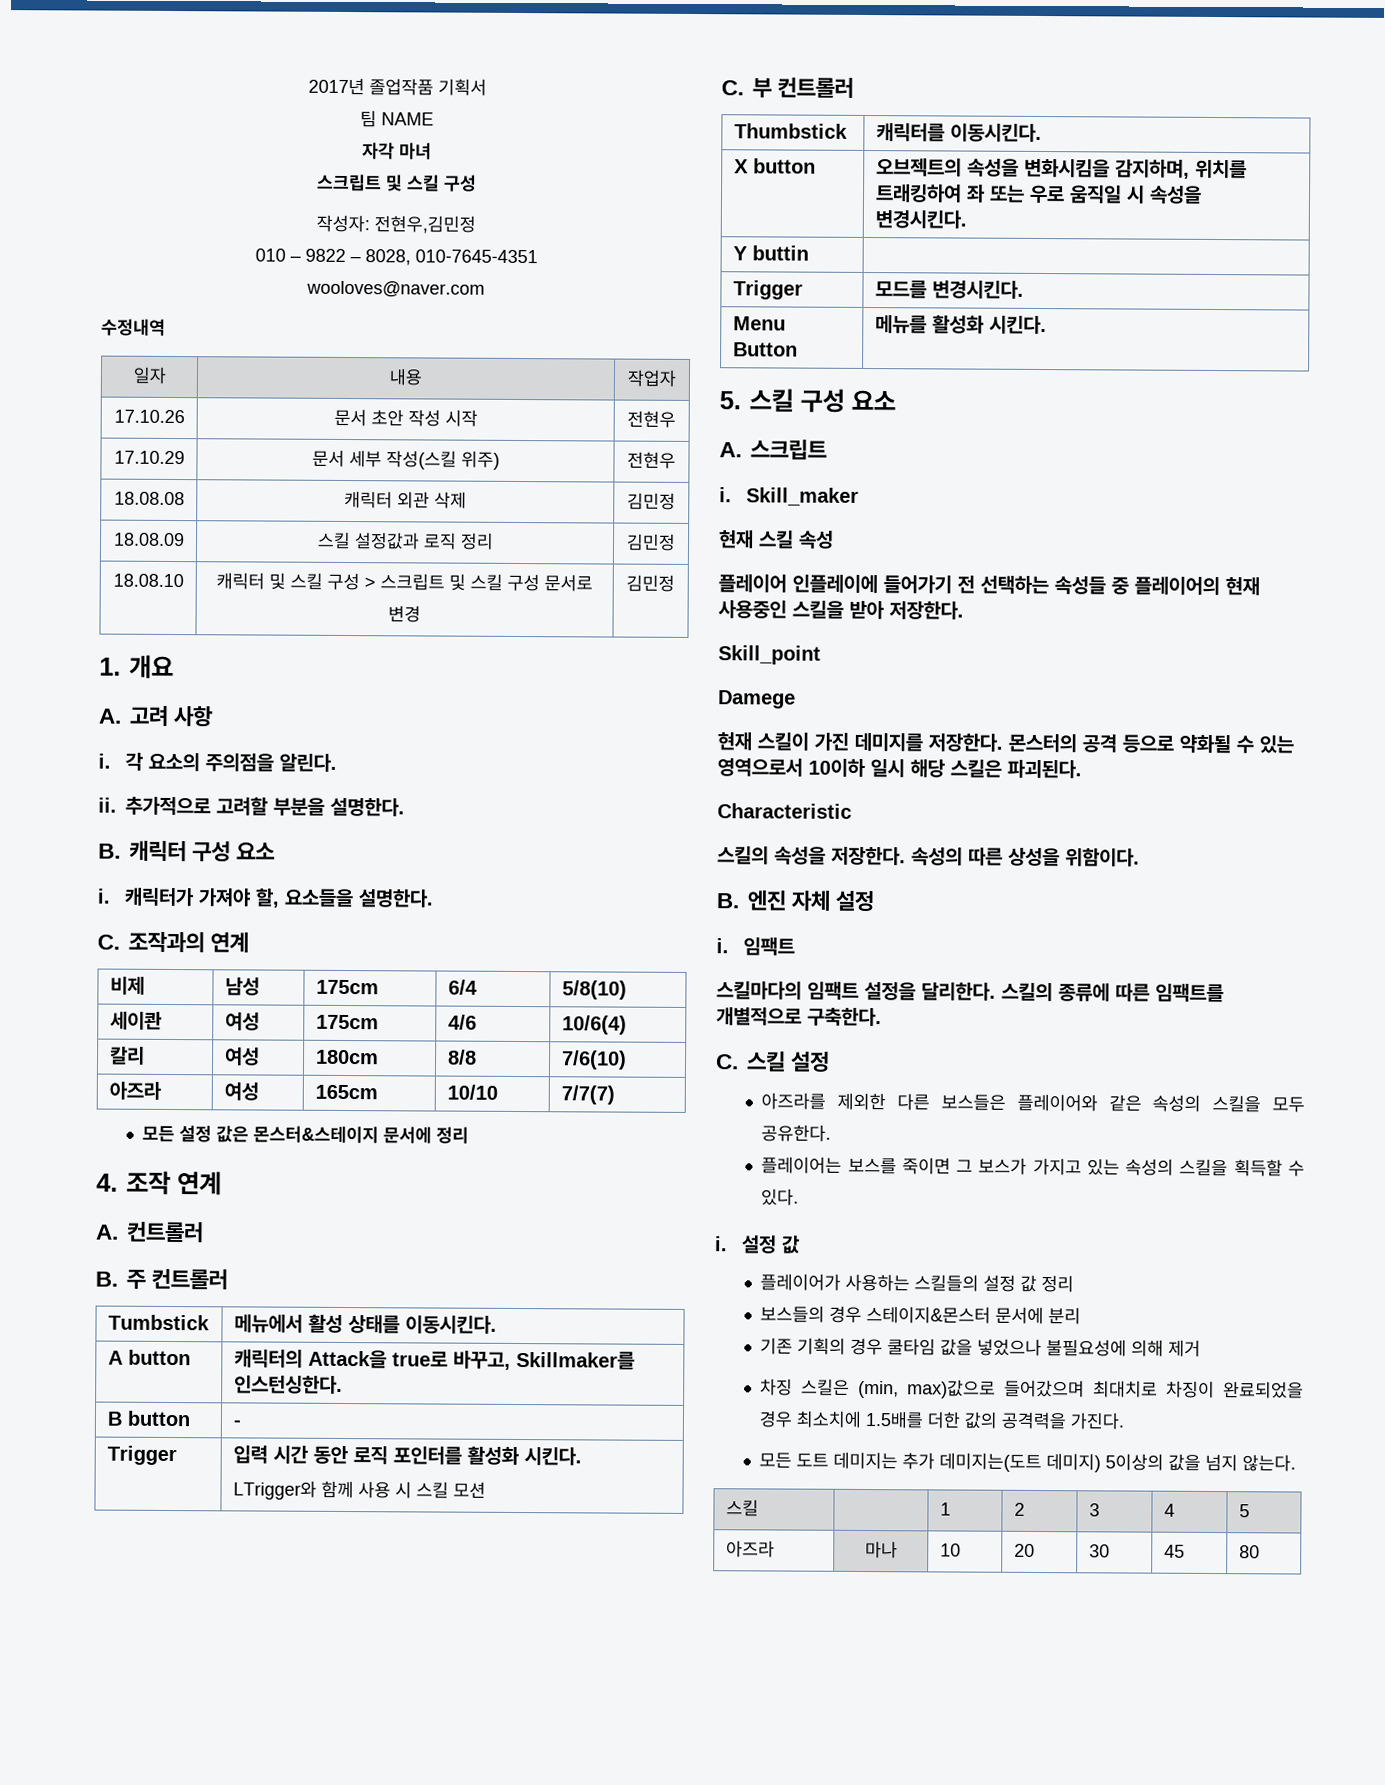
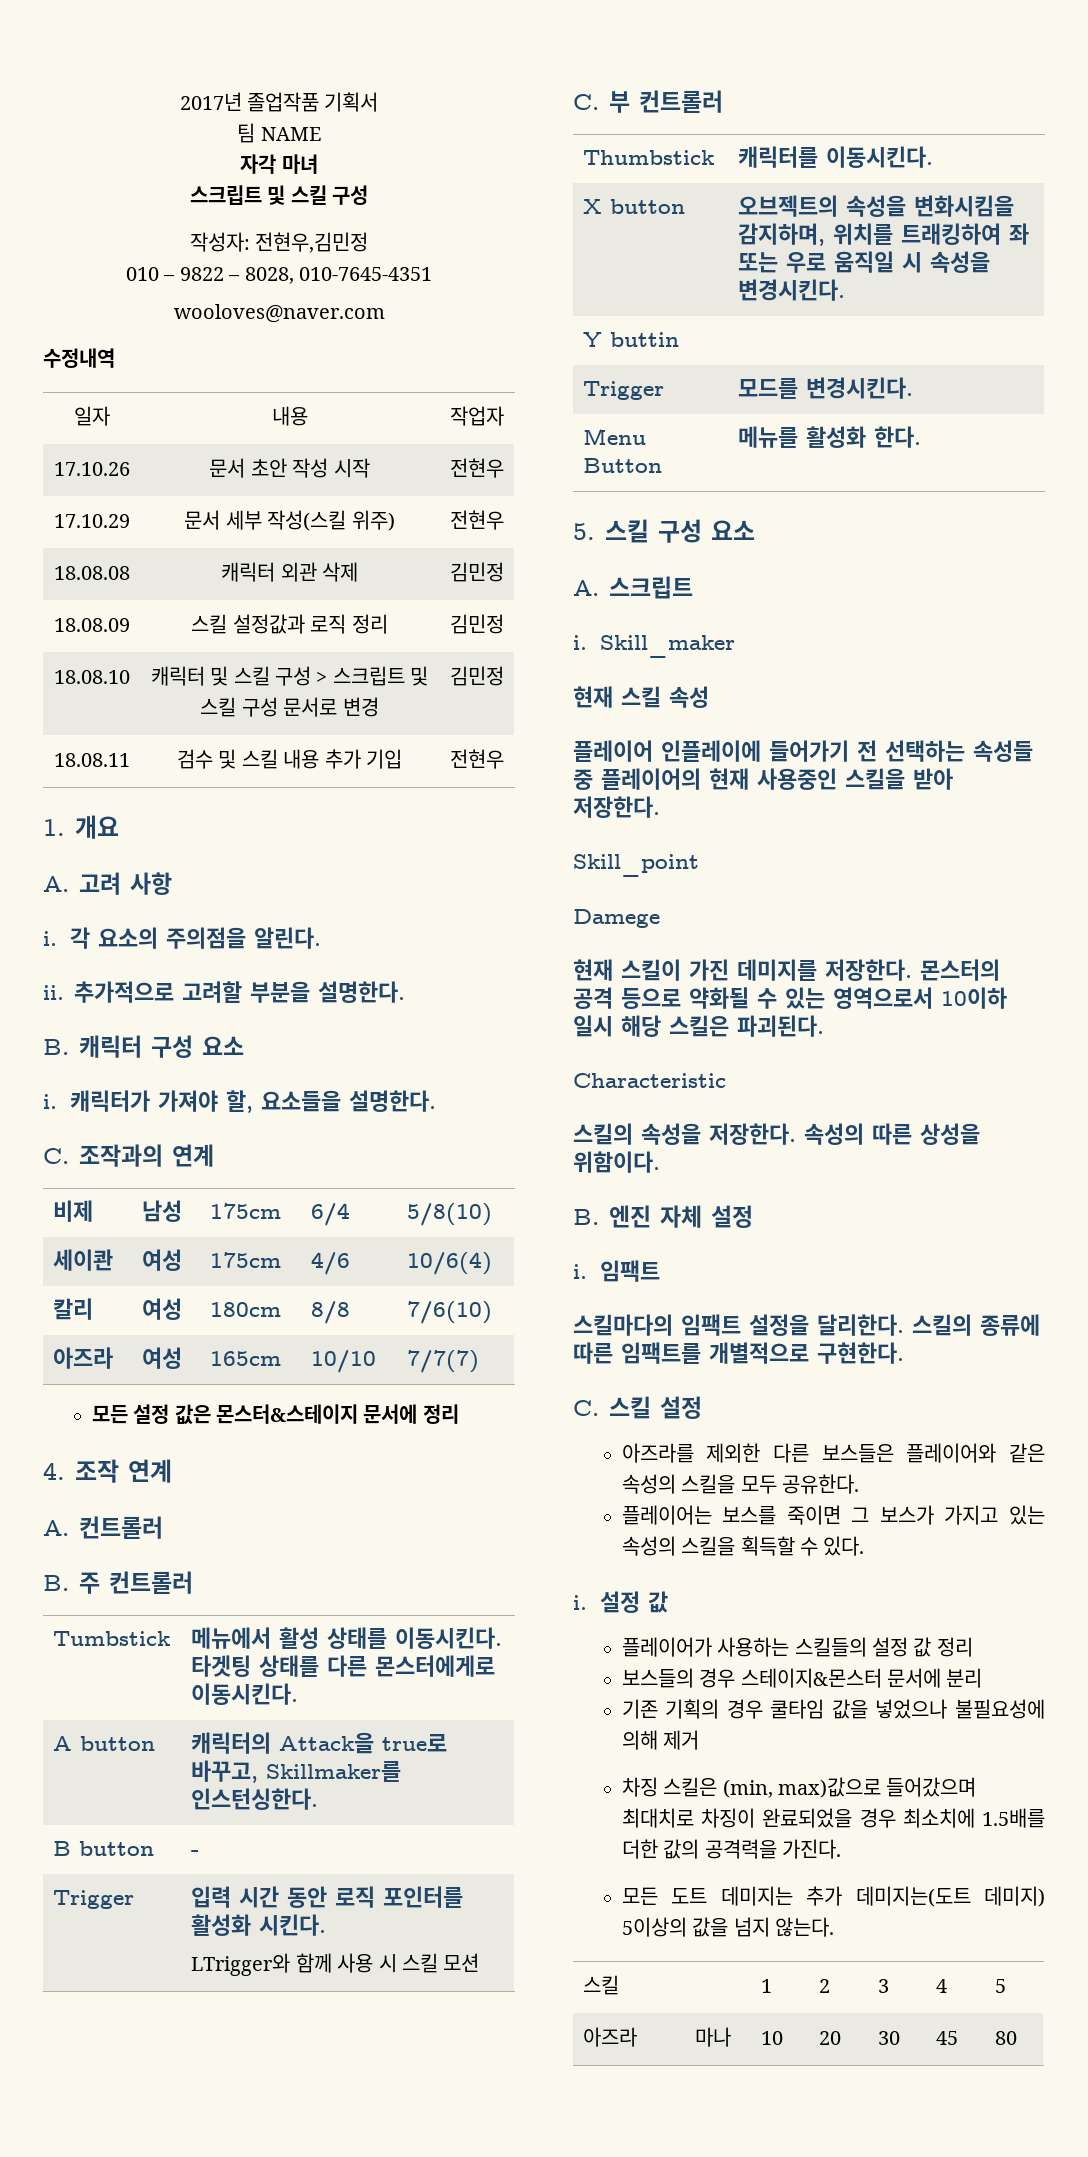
(675, 583) none -> [54,753,130,767] [177,749,403,769] [449,749,504,769] // 18.08.11 | 검수 및 스킬 내용 추가 기입 | 전현우
(497, 1324) none -> [191,1655,496,1677] [191,1683,299,1705] 타겟팅 상태를 다른 몬스터에게로 이동시킨다.
[988,315,1047,335] 시킨다. -> [874,426,922,448] 한다.
[807,1007,882,1027] 구축한다. -> [817,1342,904,1364] 구현한다.

